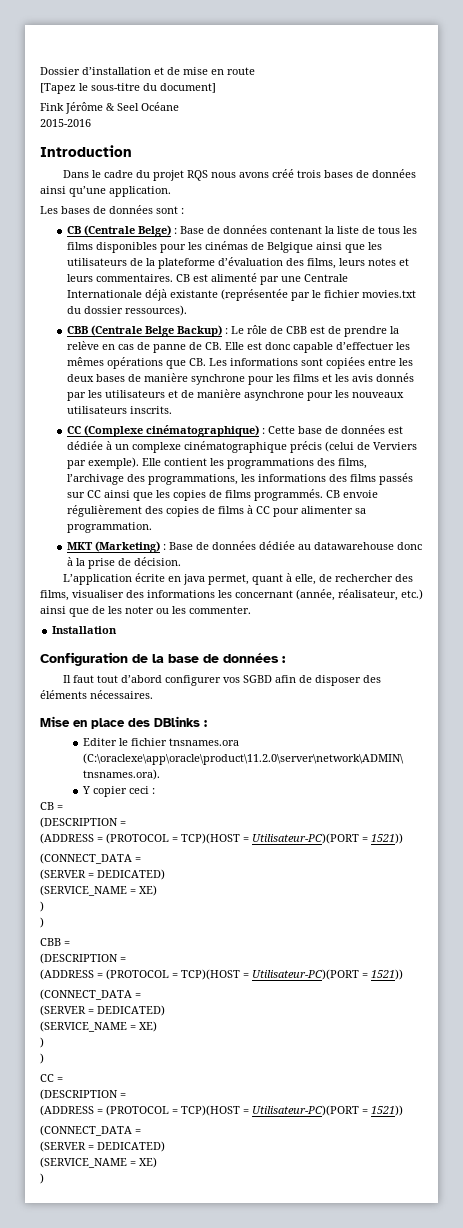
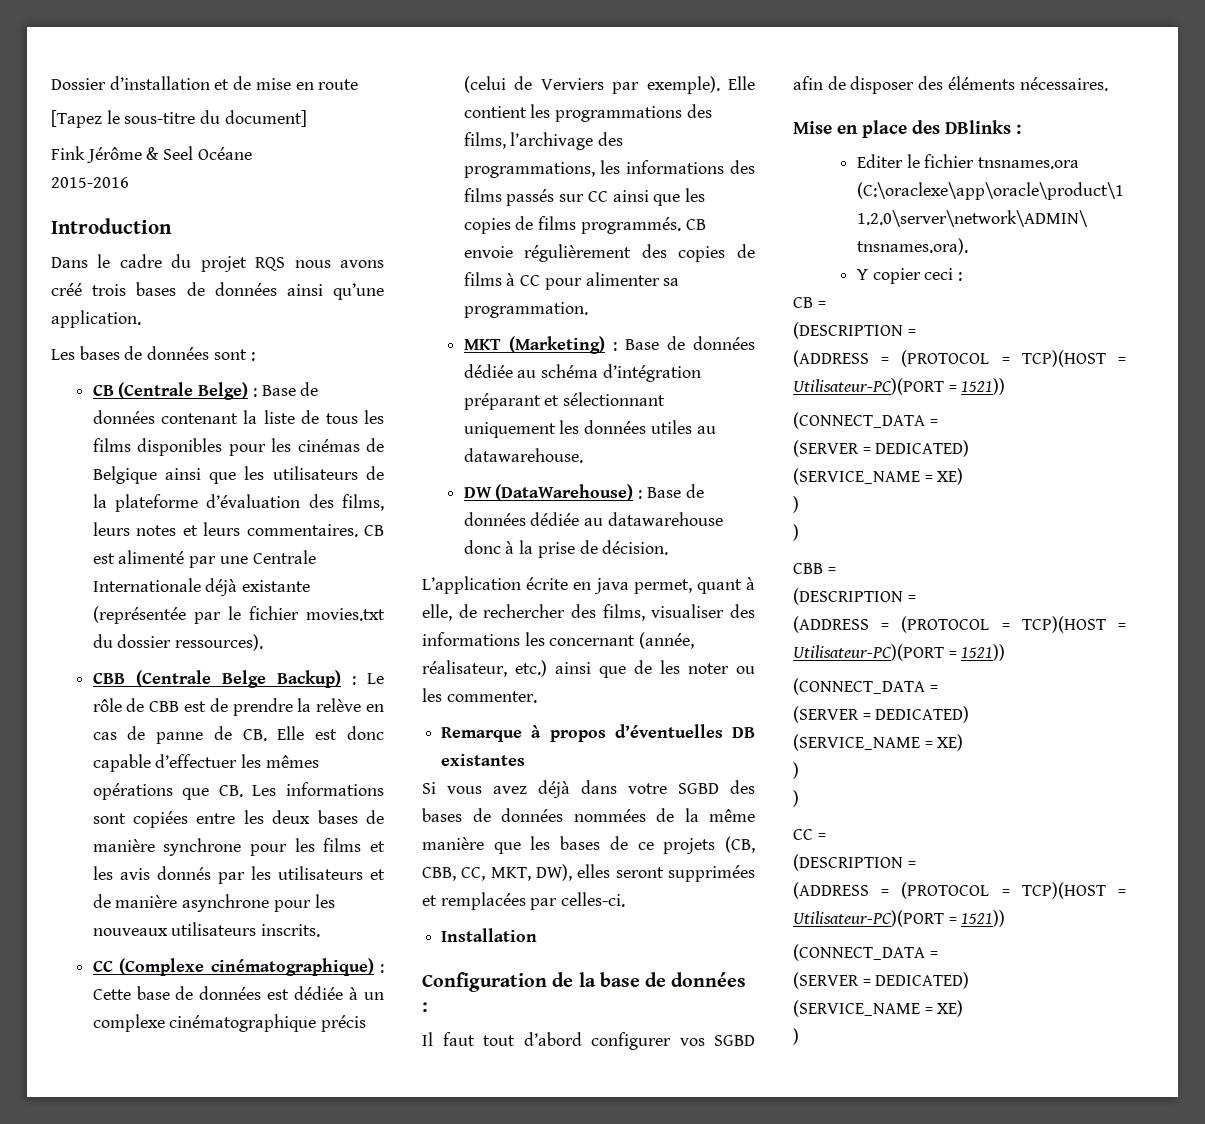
(312, 547) none -> [541,364,701,382] [463,392,666,410] [463,420,716,438] [463,448,583,463] [463,484,704,501] [463,512,604,526] schéma d’intégration préparant et sélectionnant uniquement les données utiles au datawarehouse. // DW (DataWarehouse) : Base de données dédiée au
(251, 610) none -> [441,724,755,742] [441,754,526,766] [422,780,755,798] [422,808,755,822] [422,836,755,854] [422,864,755,882] [422,892,626,910] // Remarque à propos d’éventuelles DB existantes // Si vous avez déjà dans votre SGBD des bases de données nommées de la même manière que les bases de ce projets (CB, CBB, CC, MKT, DW), elles seront supprimées et remplacées par celles-ci.

